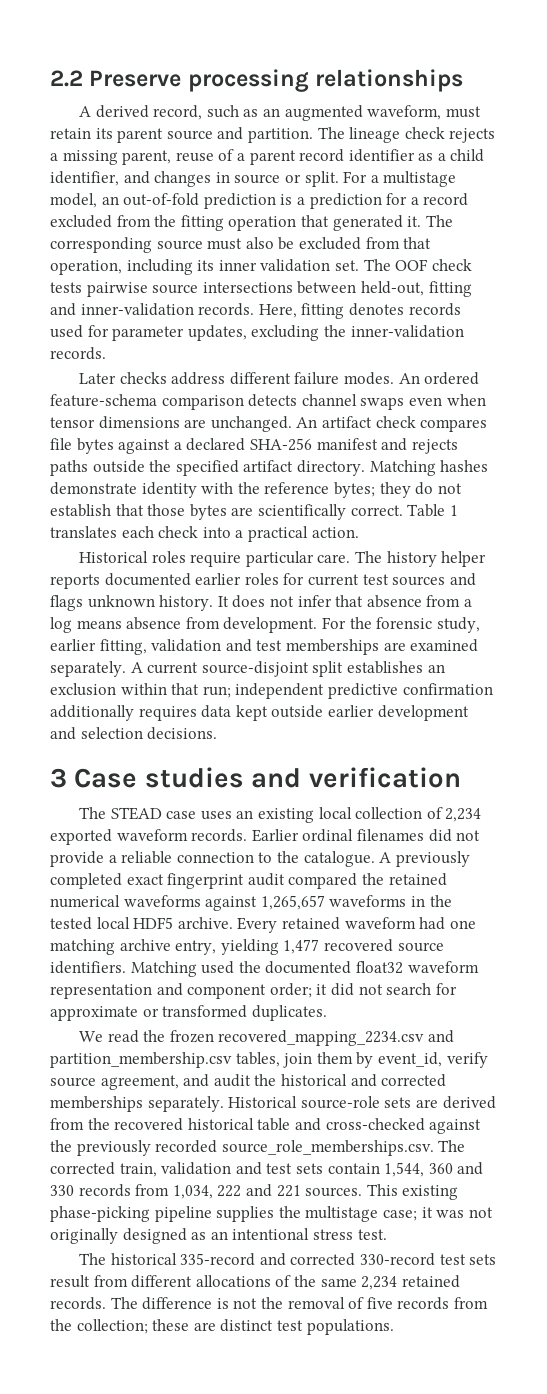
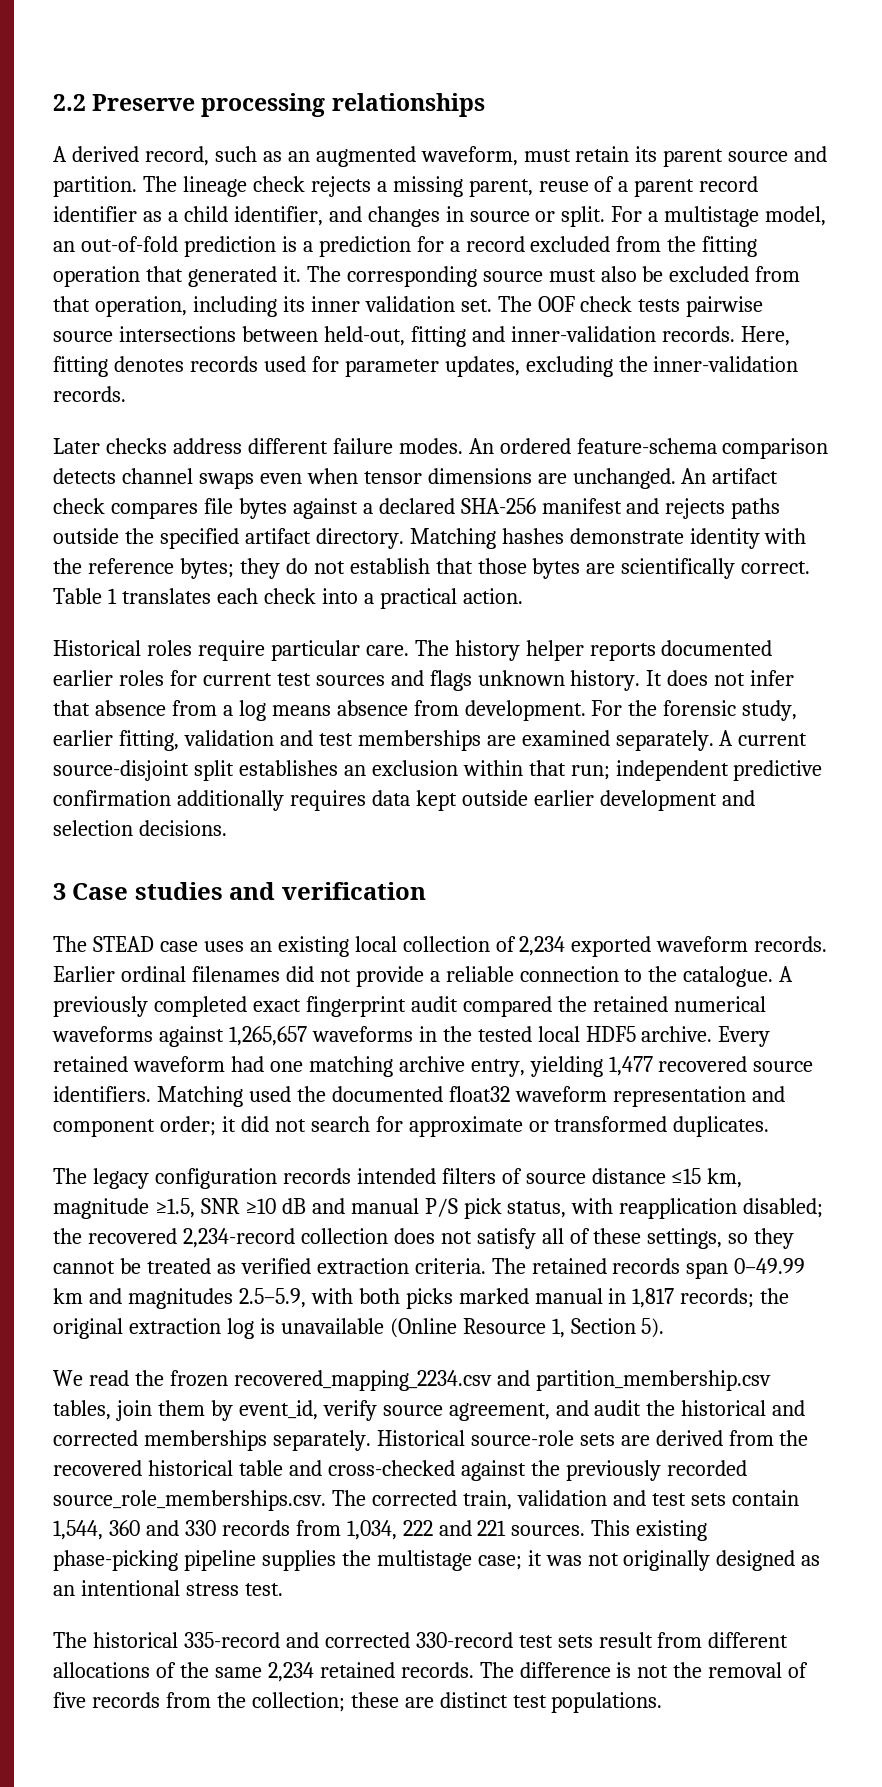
(327, 1013) none -> [53,1168,743,1189] [53,1198,824,1219] [53,1228,795,1249] [53,1258,806,1279] [53,1288,790,1309] [53,1318,665,1339] // The legacy configuration records intended filters of source distance ≤15 km, magnitude ≥1.5, SNR ≥10 dB and manual P/S pick status, with reapplication disabled; the recovered 2,234-record collection does not satisfy all of these settings, so they cannot be treated as verified extraction criteria. The retained records span 0–49.99 km and magnitudes 2.5–5.9, with both picks marked manual in 1,817 records; the original extraction log is unavailable (Online Resource 1, Section 5).

